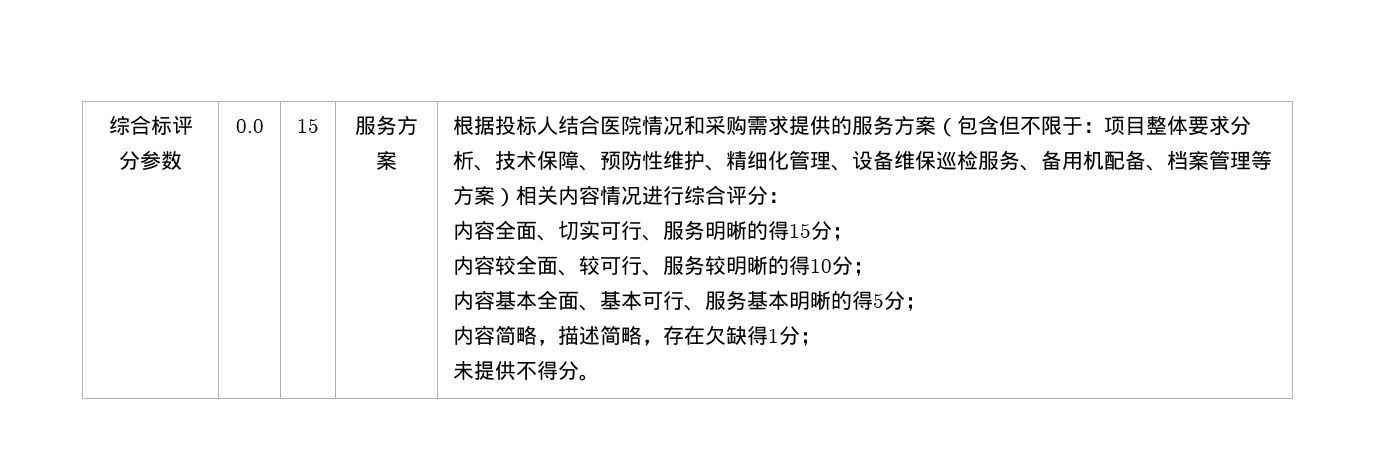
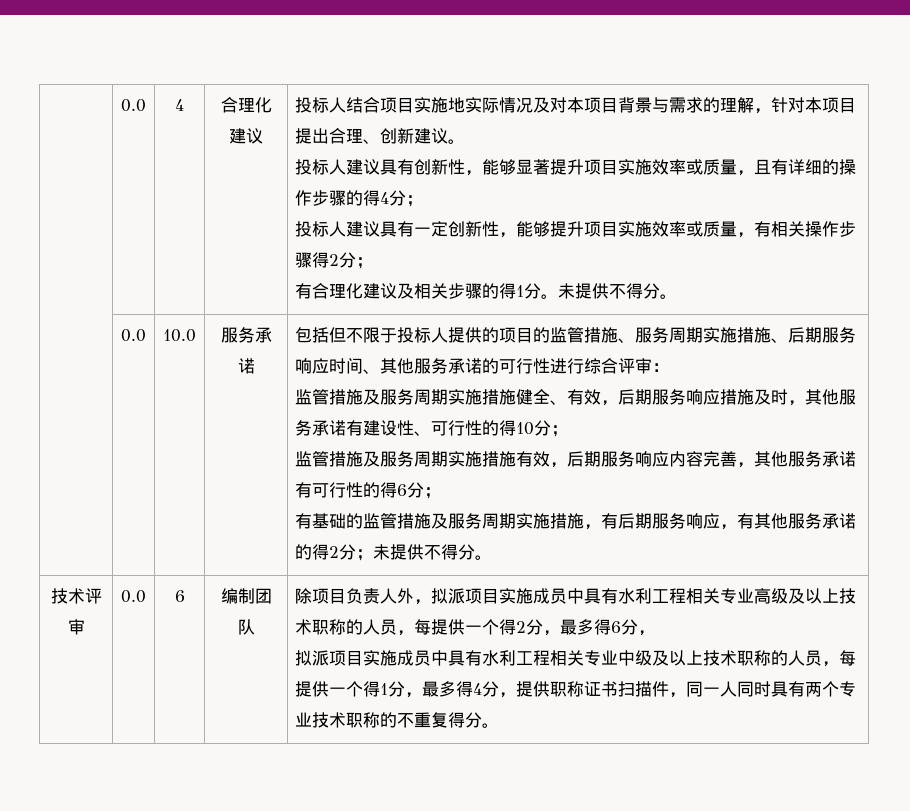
[108,115,193,135] [119,150,182,170] [235,119,264,133] [297,118,319,133] [355,115,418,135] [376,151,397,170] [453,115,1252,137] [453,150,1273,171] [453,185,790,207] [453,220,854,241] [453,255,875,276] [453,290,927,311] [453,325,822,346] [453,361,538,380] 综合标评分参数 | 0.0 | 15 | 服务方案 | 根据投标人结合医院情况和采购需求提供的服务方案（包含但不限于：项目整体要求分析、技术保障、预防性维护、精细化管理、设备维保巡检服务、备用机配备、档案管理等方案）相关内容情况进行综合评分： // 内容全面、切实可行、服务明晰的得15分； // 内容较全面、较可行、服务较明晰的得10分； // 内容基本全面、基本可行、服务基本明晰的得5分； // 内容简略，描述简略，存在欠缺得1分； // 未提供不 -> [121,99,146,112] [175,99,184,111] [220,97,272,113] [229,128,263,144] [295,97,857,114] [295,128,466,144] [295,159,857,176] [295,190,424,207] [295,221,857,238] [295,252,374,269] [295,283,678,299] [121,329,146,342] [163,329,196,342] [220,327,272,343] [237,358,255,374] [295,327,857,343] [295,358,670,374] [295,389,857,406] [295,420,569,437] [295,451,857,468] [295,482,442,499] [295,513,857,530] [295,544,493,561] [50,588,102,604] [67,619,85,635] [121,590,146,603] [174,590,185,602] [220,588,272,604] [237,619,255,635] [295,588,857,605] [295,619,656,636] [295,650,857,667] [295,681,857,698] [295,712,449,728] | 0.0 | 4 | 合理化建议 | 投标人结合项目实施地实际情况及对本项目背景与需求的理解，针对本项目提出合理、创新建议。 // 投标人建议具有创新性，能够显著提升项目实施效率或质量，且有详细的操作步骤的得4分； // 投标人建议具有一定创新性，能够提升项目实施效率或质量，有相关操作步骤得2分； // 有合理化建议及相关步骤的得1分。未提供不得分。 // | 0.0 | 10.0 | 服务承诺 | 包括但不限于投标人提供的项目的监管措施、服务周期实施措施、后期服务响应时间、其他服务承诺的可行性进行综合评审： // 监管措施及服务周期实施措施健全、有效，后期服务响应措施及时，其他服务承诺有建设性、可行性的得10分； // 监管措施及服务周期实施措施有效，后期服务响应内容完善，其他服务承诺有可行性的得6分； // 有基础的监管措施及服务周期实施措施，有后期服务响应，有其他服务承诺的得2分；未提供不得分。 // 技术评审 | 0.0 | 6 | 编制团队 | 除项目负责人外，拟派项目实施成员中具有水利工程相关专业高级及以上技术职称的人员，每提供一个得2分，最多得6分， // 拟派项目实施成员中具有水利工程相关专业中级及以上技术职称的人员，每提供一个得1分，最多得4分，提供职称证书扫描件，同一人同时具有两个专业技术职称的不重复

